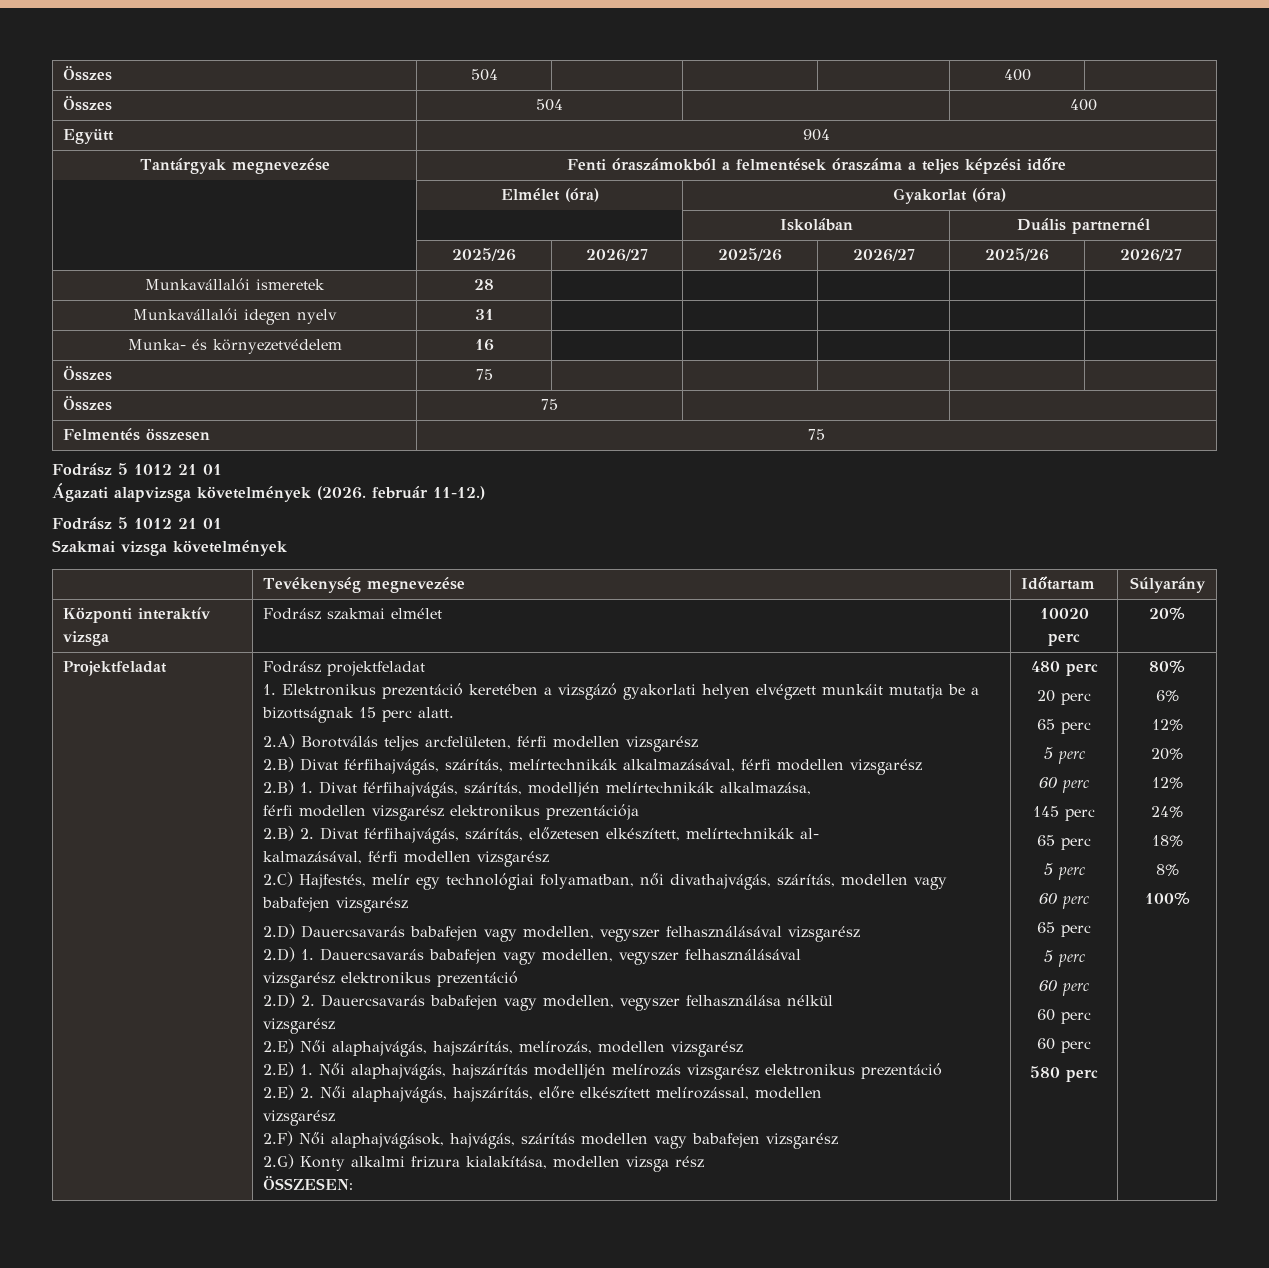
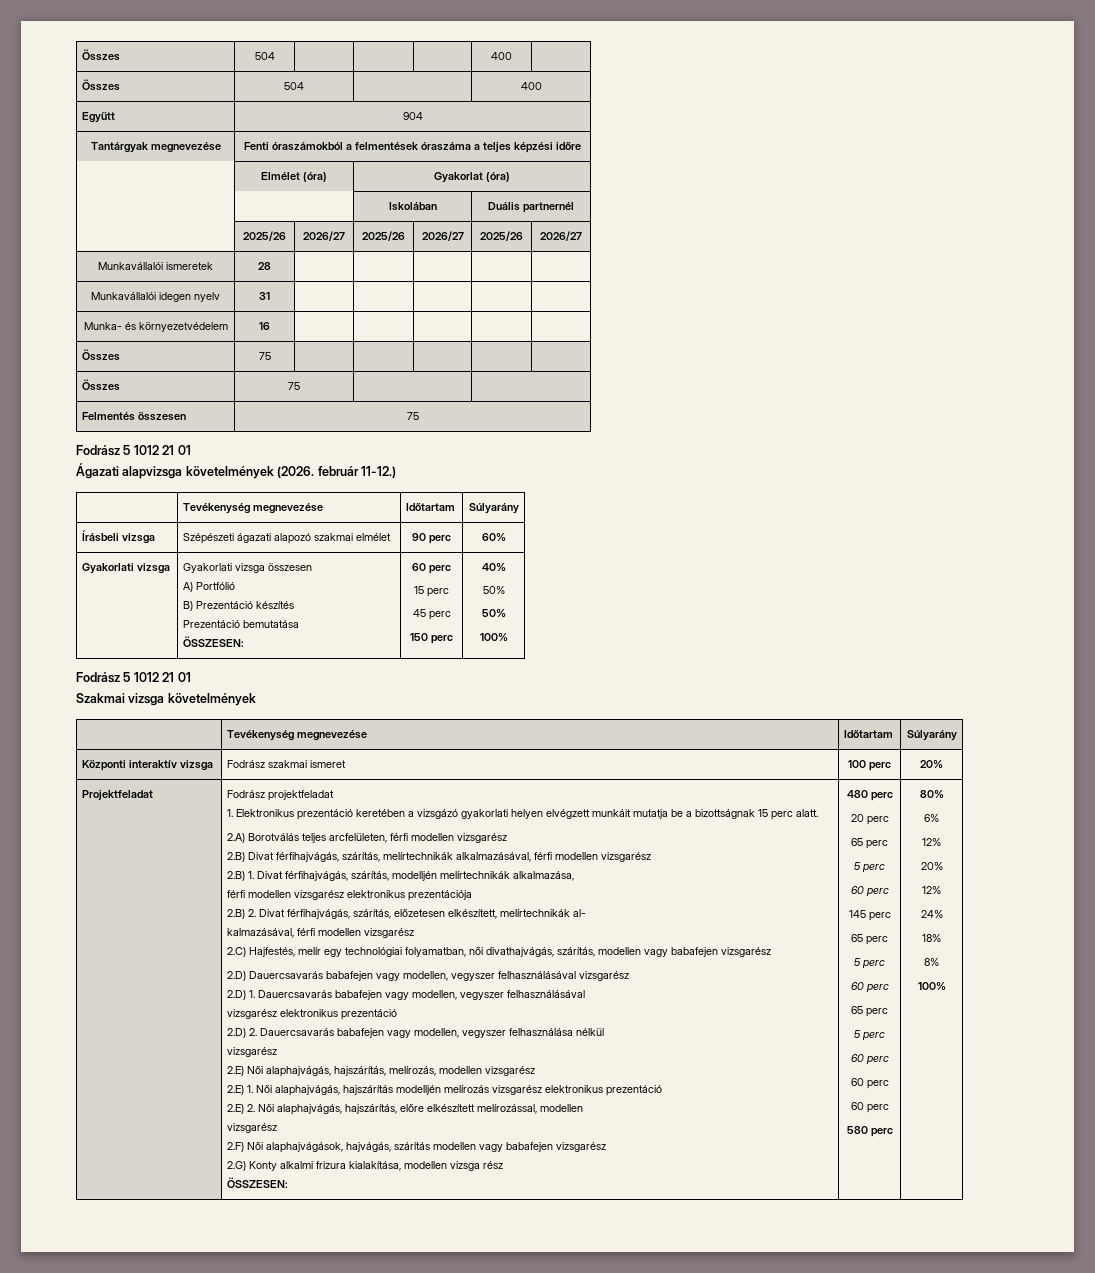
(485, 493) none -> [182,503,323,514] [405,503,455,511] [468,503,519,514] [81,530,155,544] [182,533,391,544] [412,533,451,544] [481,533,506,541] [81,563,170,574] [182,563,312,573] [182,582,235,592] [182,601,294,611] [182,620,299,628] [182,636,244,647] [412,563,451,574] [414,586,449,597] [412,609,451,620] [410,633,453,644] [481,563,506,571] [482,586,505,594] [481,609,506,617] [479,633,508,641] // | Tevékenység megnevezése | Időtartam | Súlyarány // Írásbeli vizsga | Szépészeti ágazati alapozó szakmai elmélet | 90 perc | 60% // Gyakorlati vizsga | Gyakorlati vizsga összesen // A) Portfólió // B) Prezentáció készítés // Prezentáció bemutatása // ÖSSZESEN: | 60 perc // 15 perc // 45 perc // 150 perc | 40% // 50% // 50% // 100%
[391,608,443,619] [1039,608,1089,619] elmélet | 10020 -> [309,760,346,768] [848,760,866,768] ismeret | 100

